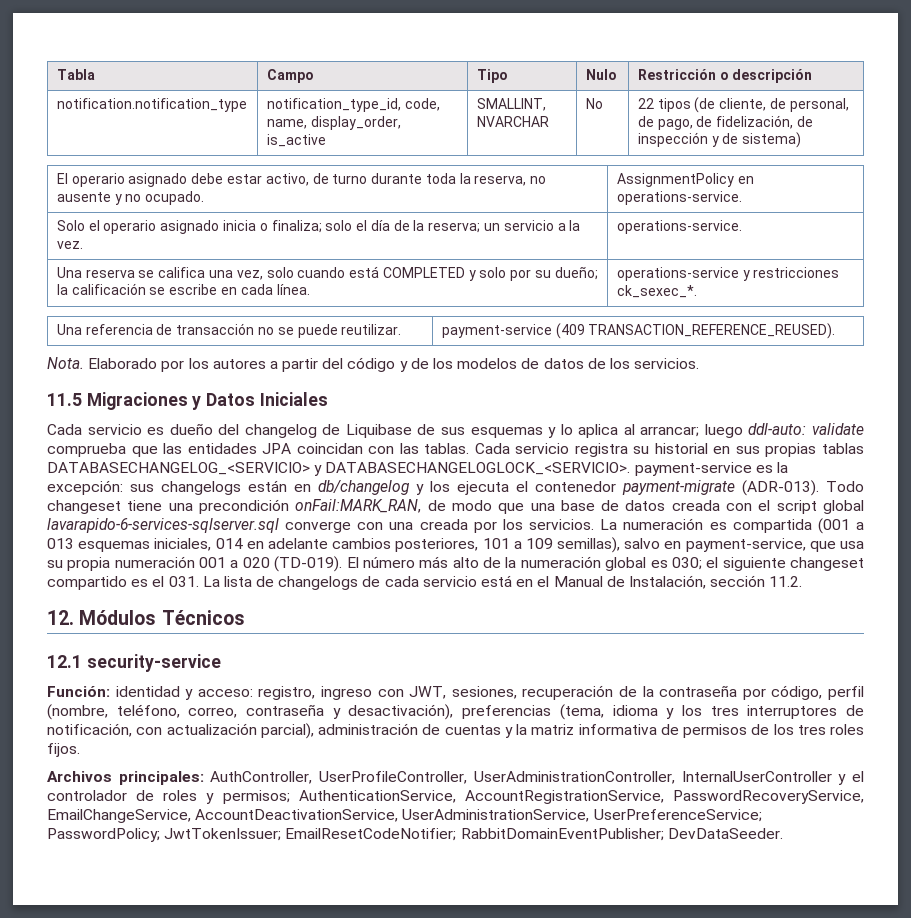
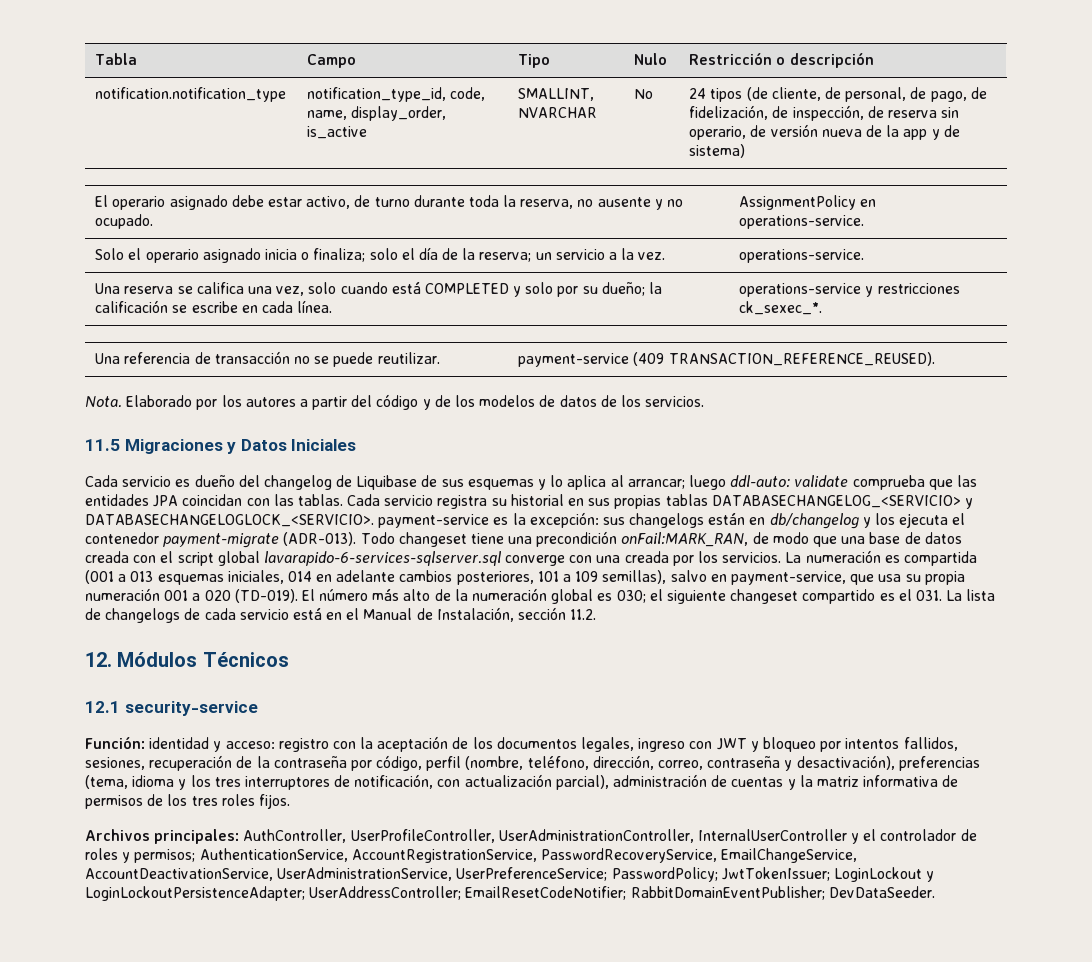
[637,98,654,109] 22 -> [689,88,707,99] 24
[637,132,708,147] inspección -> [792,105,960,121] [689,124,928,140] inspección, de reserva sin operario, de versión nueva de la app
[258,686,447,700] registro, ingreso con JWT, -> [278,736,958,752] registro con la aceptación de los documentos legales, ingreso con JWT y bloqueo por intentos fallidos,
(180, 711) none -> [592,755,654,770] dirección,
(282, 834) none -> [833,867,935,882] [85,886,462,901] LoginLockout y LoginLockoutPersistenceAdapter; UserAddressController;

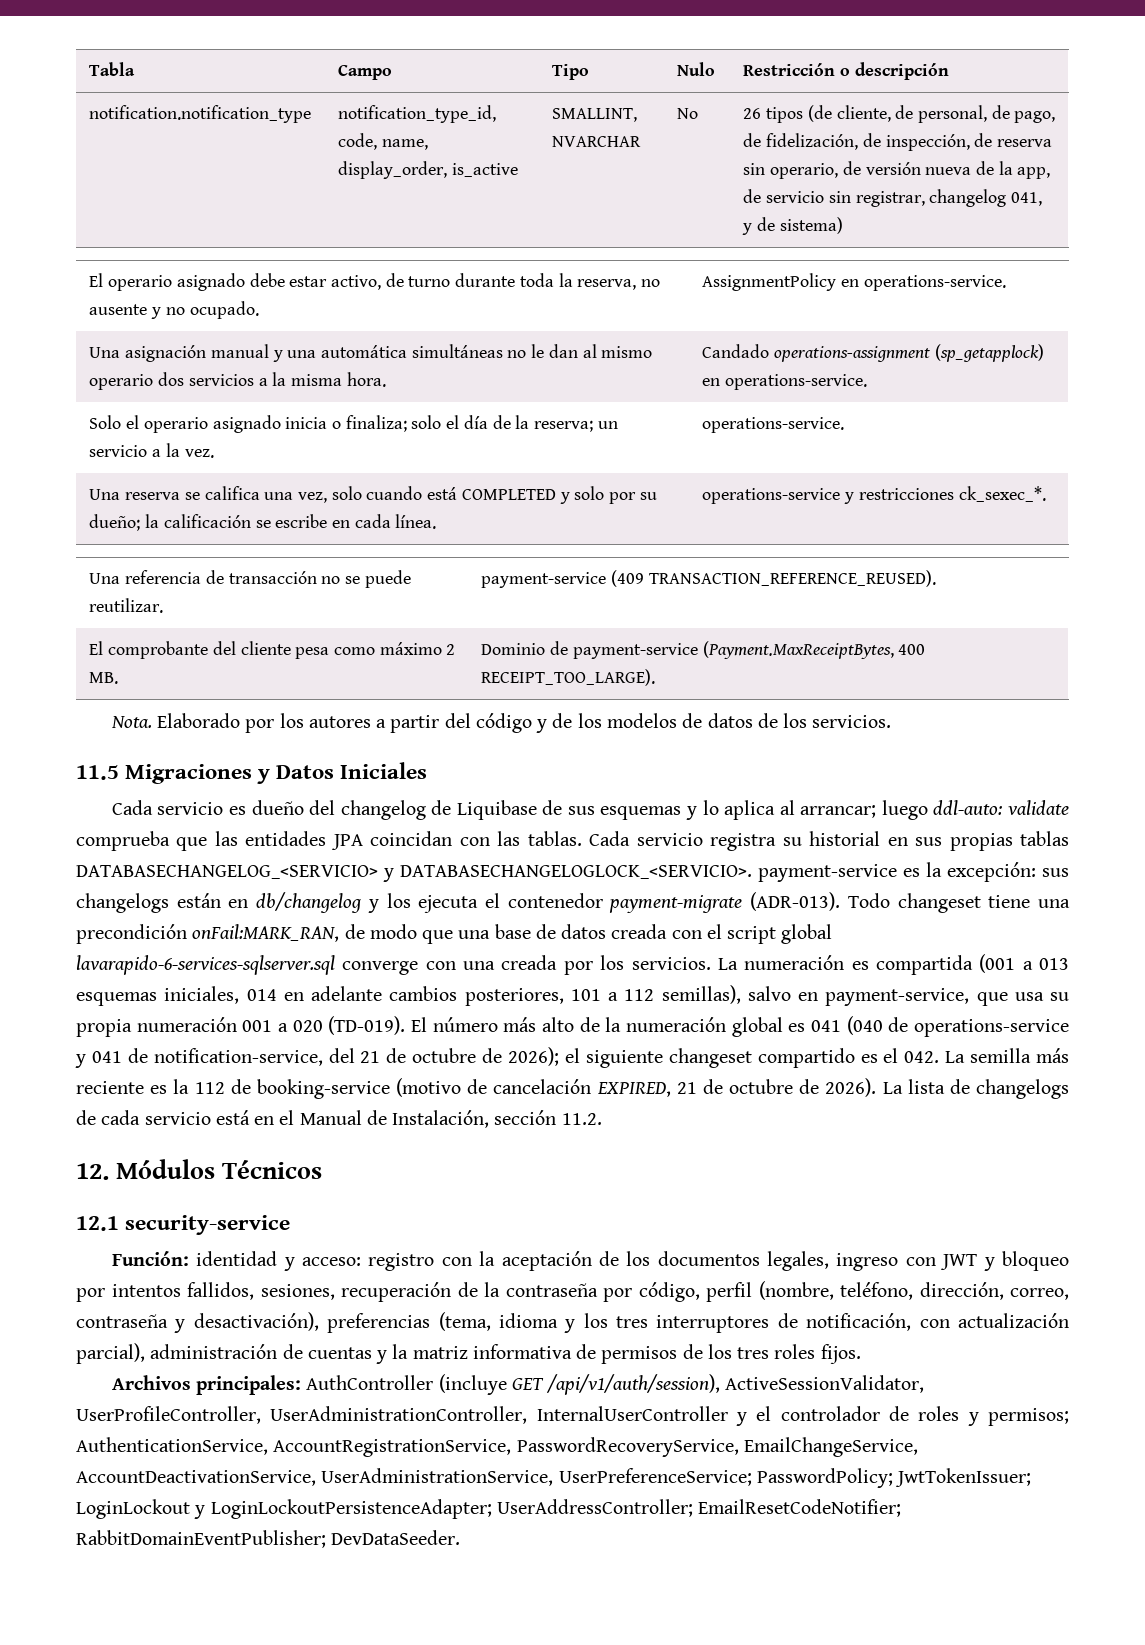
[689,88,707,99] 24 -> [743,108,762,119] 26
[903,129,928,140] app -> [1017,167,1051,179] [743,189,1042,207] app, de servicio sin registrar, changelog 041,
(865, 222) none -> [89,344,653,362] [89,372,386,390] [702,344,1044,362] [702,374,868,390] // Una asignación manual y una automática simultáneas no le dan al mismo operario dos servicios a la misma hora. | Candado operations-assignment (sp_getapplock) en operations-service.
(935, 359) none -> [89,641,456,659] [89,672,119,684] [481,641,926,659] [481,669,656,686] // El comprobante del cliente pesa como máximo 2 MB. | Dominio de payment-service (Payment.MaxReceiptBytes, 400 RECEIPT_TOO_LARGE).
[575,571,599,582] 109 -> [624,989,655,1001] 112
[616,590,646,603] 030; -> [810,1016,1069,1037] [75,1047,560,1068] 041 (040 de operations-service y 041 de notification-service, del 21 de octubre de 2026);
[915,590,942,601] 031. -> [904,1048,1070,1063] [76,1078,877,1099] 042. La semilla más reciente es la 112 de booking-service (motivo de cancelación EXPIRED, 21 de octubre de 2026).
[243,829,347,843] AuthController, -> [306,1374,925,1395] AuthController (incluye GET /api/v1/auth/session), ActiveSessionValidator,

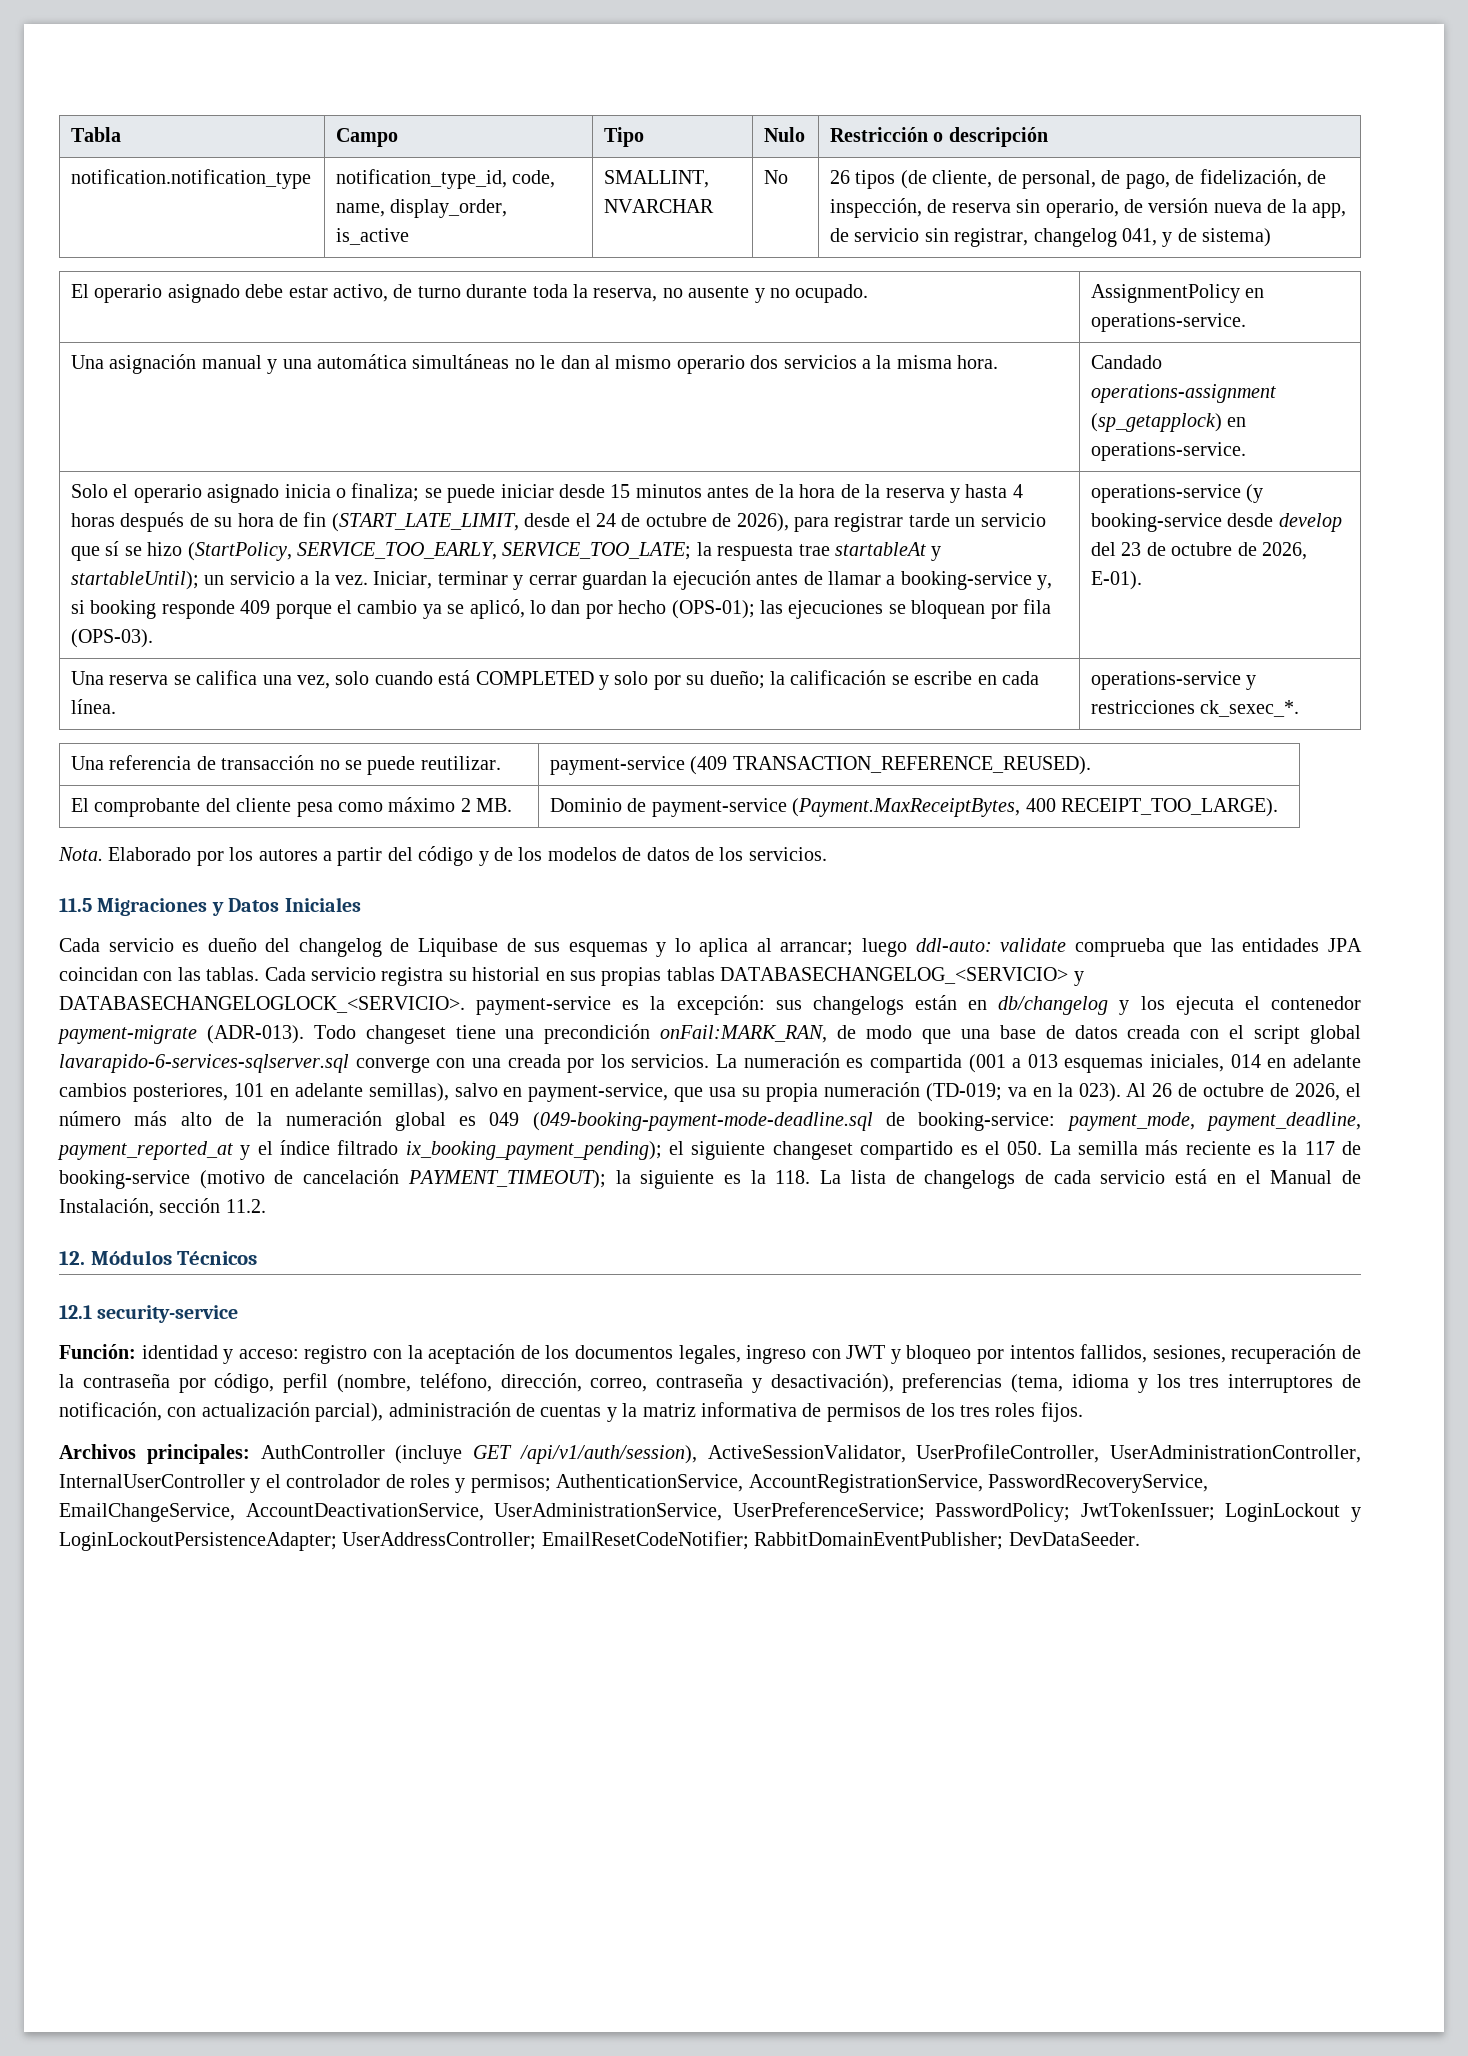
[411,415,594,432] solo el día de la reserva; -> [424,484,1023,503] [71,512,1046,532] [71,541,942,561] [71,571,200,590] se puede iniciar desde 15 minutos antes de la hora de la reserva y hasta 4 horas después de su hora de fin (START_LATE_LIMIT, desde el 24 de octubre de 2026), para registrar tarde un servicio que sí se hizo (StartPolicy, SERVICE_TOO_EARLY, SERVICE_TOO_LATE; la respuesta trae startableAt y startableUntil);
[702,417,845,433] | operations-service. -> [373,570,1053,590] [71,599,1052,619] [71,629,154,648] [1091,484,1264,503] [1091,513,1342,532] [1091,542,1308,560] [1091,571,1143,590] Iniciar, terminar y cerrar guardan la ejecución antes de llamar a booking-service y, si booking responde 409 porque el cambio ya se aplicó, lo dan por hecho (OPS-01); las ejecuciones se bloquean por fila (OPS-03). | operations-service (y booking-service desde develop del 23 de octubre de 2026, E-01).
[608,989,655,1001] a 112 -> [269,1083,363,1097] en adelante
[242,1016,427,1035] 001 a 020 (TD-019). El -> [925,1083,1361,1102] (TD-019; va en la 023). Al 26 de octubre de 2026, el
[810,1016,1069,1037] [75,1047,560,1068] 041 (040 de operations-service y 041 de notification-service, del 21 de octubre de 2026); -> [489,1112,1361,1131] [57,1140,662,1160] 049 (049-booking-payment-mode-deadline.sql de booking-service: payment_mode, payment_deadline, payment_reported_at y el índice filtrado ix_booking_payment_pending);
[904,1051,940,1063] 042. -> [1007,1141,1043,1155] 050.
[194,1082,225,1094] 112 -> [1304,1141,1335,1155] 117
[596,1078,877,1097] EXPIRED, 21 de octubre de 2026). -> [407,1170,811,1189] PAYMENT_TIMEOUT); la siguiente es la 118.

